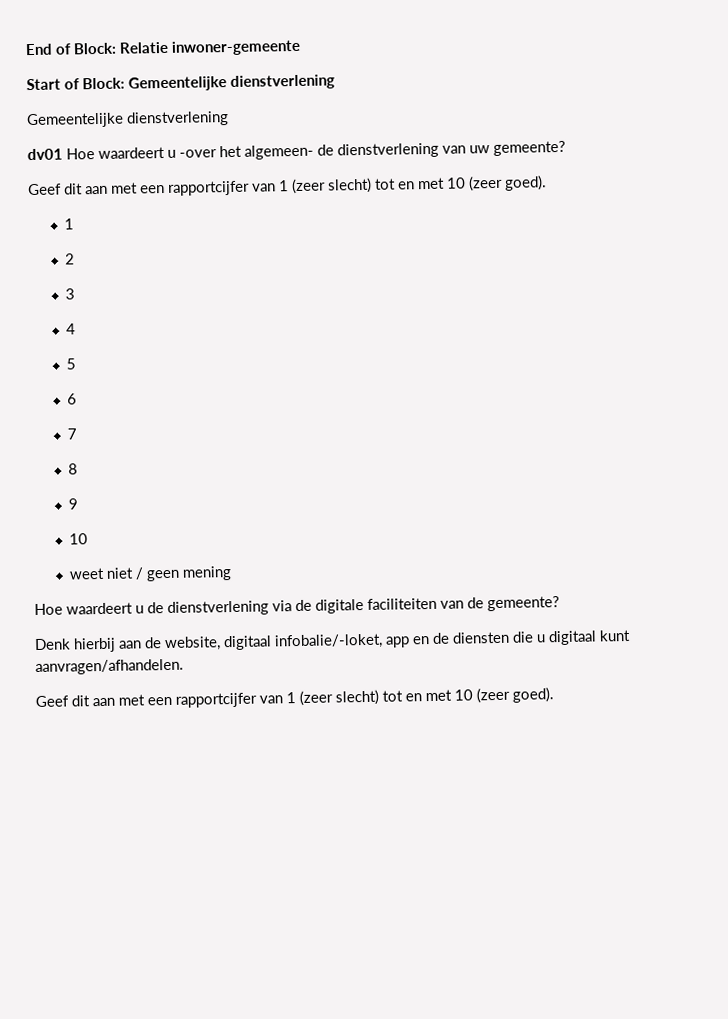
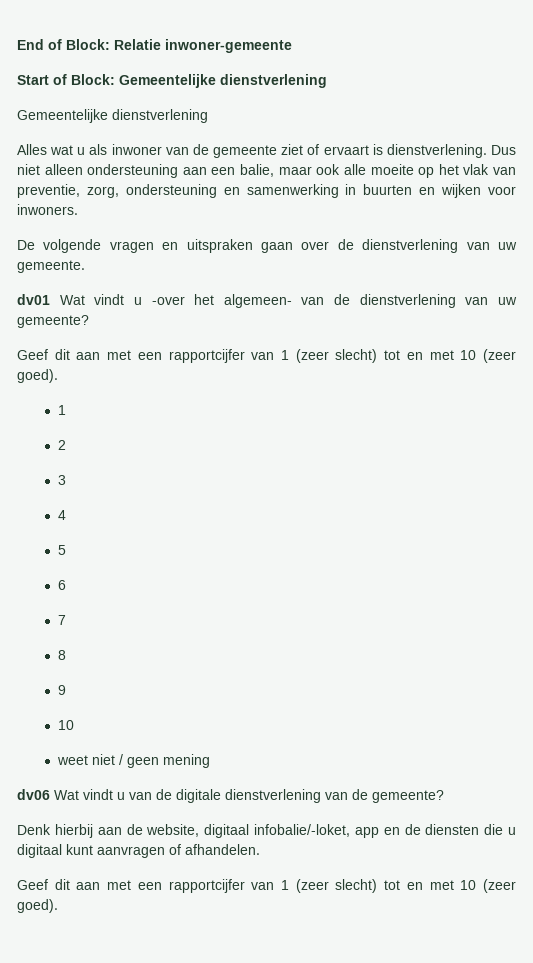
(229, 119) none -> [17,144,516,158] [17,164,517,178] [17,184,517,198] [17,204,78,215] [17,239,517,253] [17,260,85,273] // Alles wat u als inwoner van de gemeente ziet of ervaart is dienstverlening. Dus niet alleen ondersteuning aan een balie, maar ook alle moeite op het vlak van preventie, zorg, ondersteuning en samenwerking in buurten en wijken voor inwoners. // De volgende vragen en uitspraken gaan over de dienstverlening van uw gemeente.
[66,146,165,160] Hoe waardeert -> [59,294,125,305] Wat vindt
(314, 152) none -> [301,297,325,305] van
[34,600,292,616] Hoe waardeert u de dienstverlening via -> [17,789,152,800] dv06 Wat vindt u van
[367,597,437,610] faciliteiten -> [225,789,321,803] dienstverlening
[35,658,184,676] aanvragen/afhandelen. -> [97,844,260,858] aanvragen of afhandelen.

